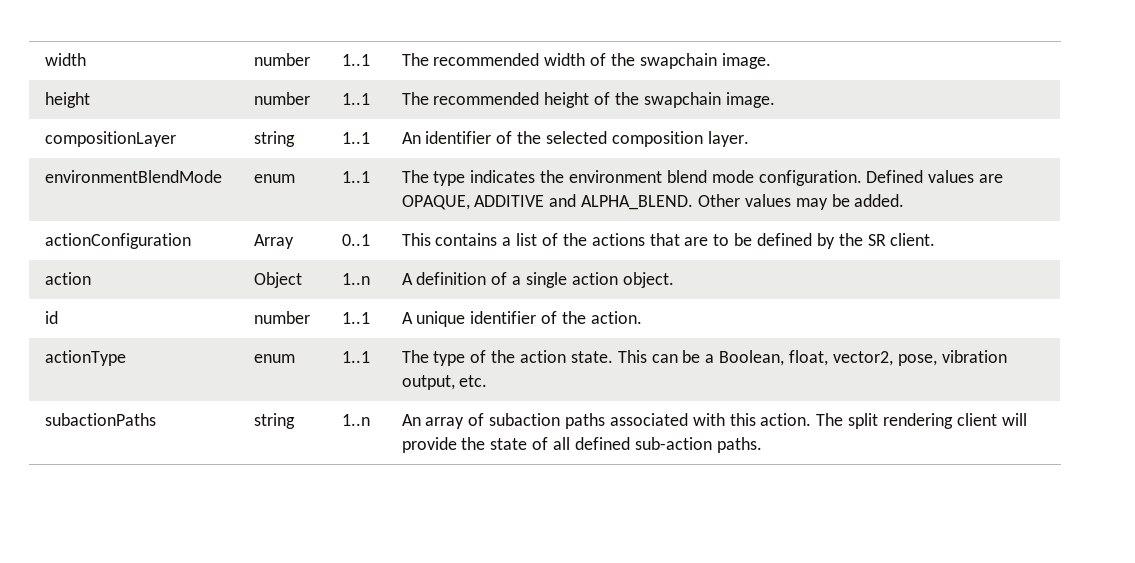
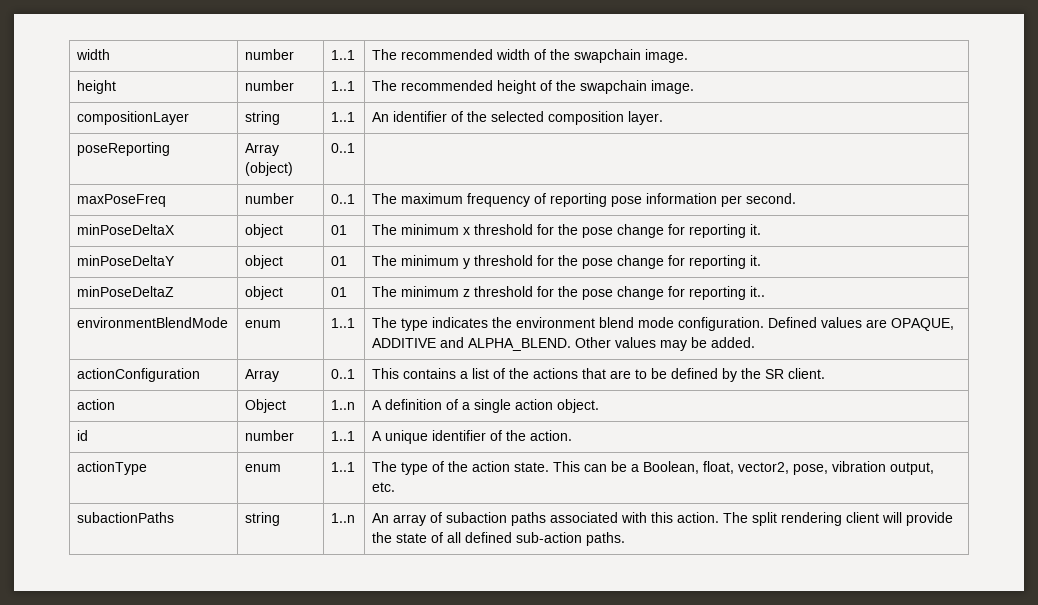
(749, 139) none -> [77,142,171,156] [245,143,280,156] [245,162,294,176] [331,143,356,153] [77,194,167,207] [245,193,295,204] [331,194,356,204] [372,193,797,207] [77,224,176,235] [245,224,284,238] [331,225,348,235] [372,224,762,238] [77,255,176,266] [245,255,284,269] [331,256,348,266] [372,255,762,269] [77,286,175,297] [245,286,284,300] [331,287,348,297] [372,286,766,300] // poseReporting | Array (object) | 0..1 | // maxPoseFreq | number | 0..1 | The maximum frequency of reporting pose information per second. // minPoseDeltaX | object | 01 | The minimum x threshold for the pose change for reporting it. // minPoseDeltaY | object | 01 | The minimum y threshold for the pose change for reporting it. // minPoseDeltaZ | object | 01 | The minimum z threshold for the pose change for reporting it..

